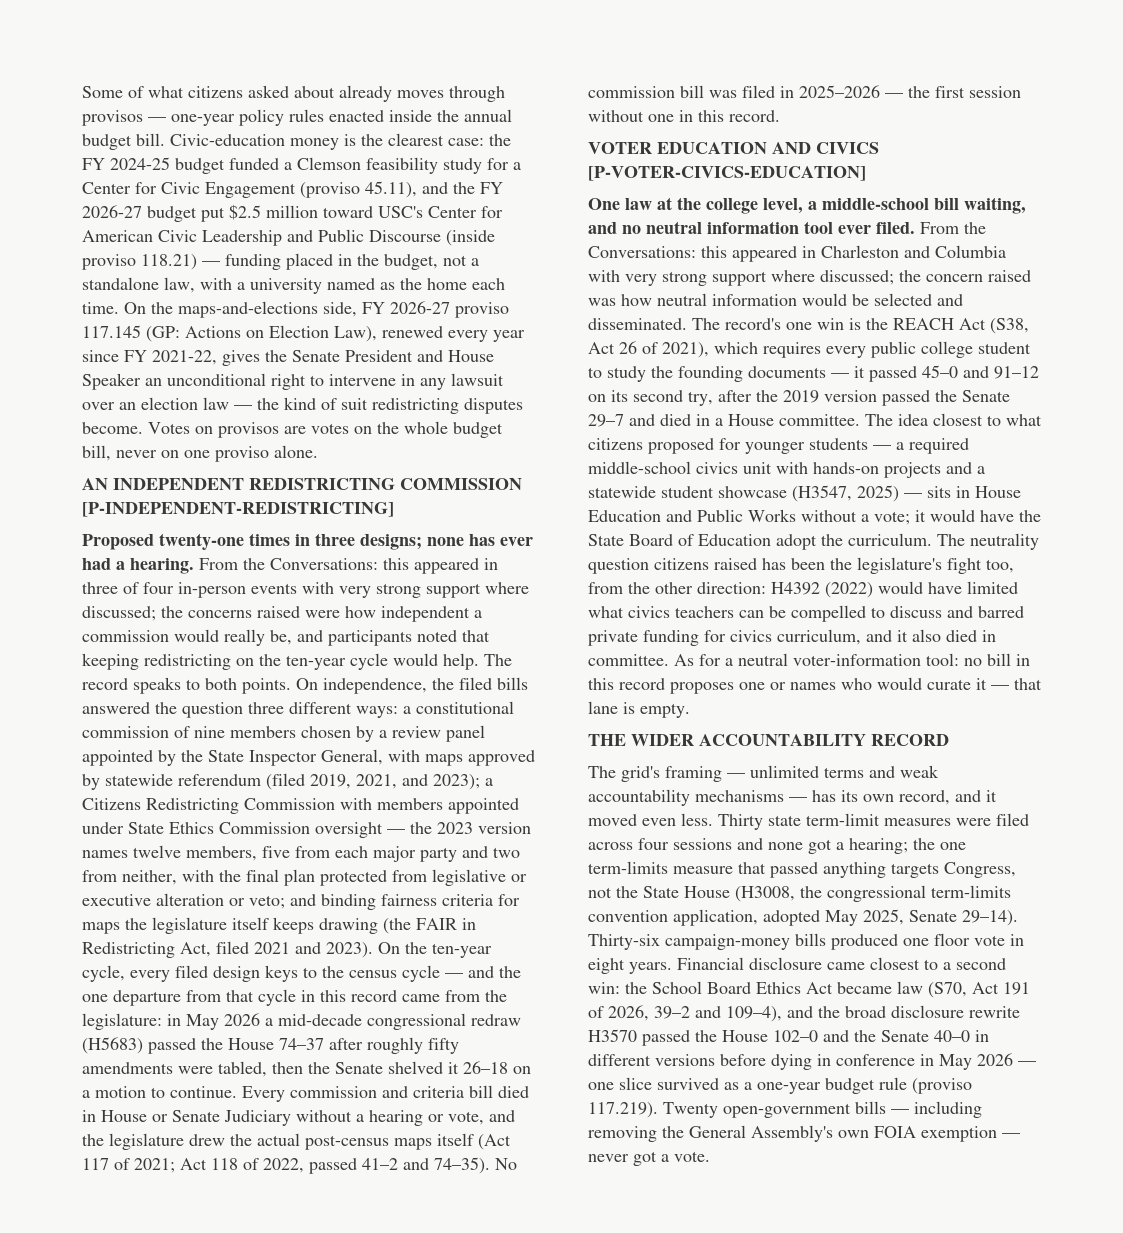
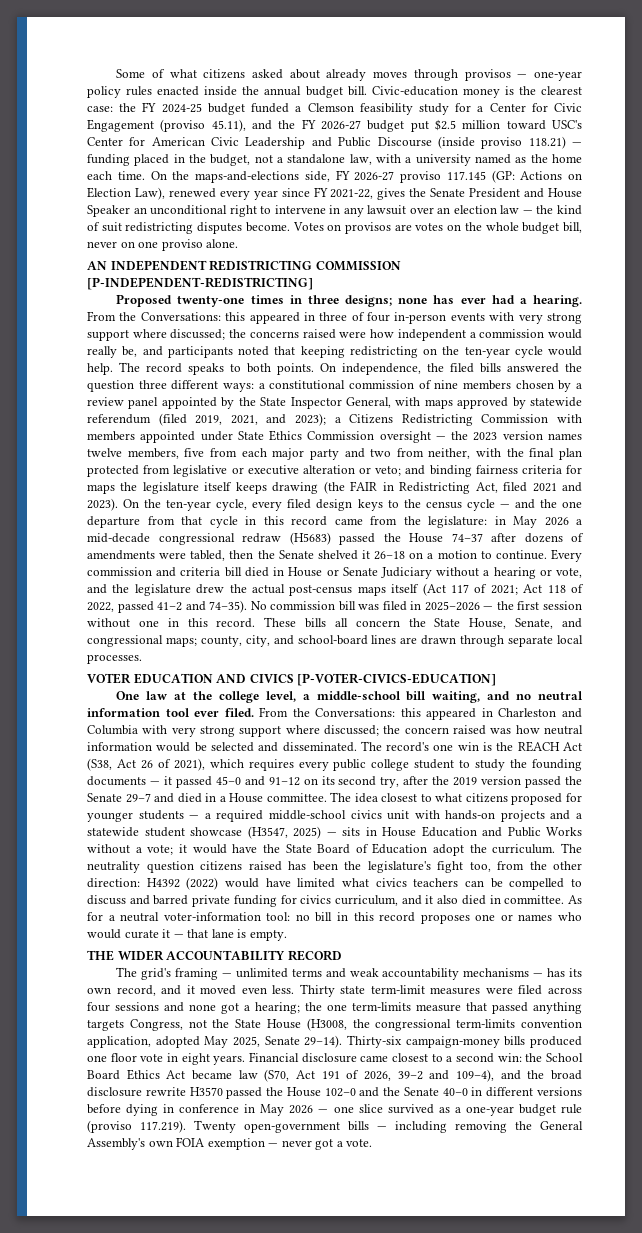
[367,1037,459,1054] roughly fifty -> [524,533,584,543] dozens of
(780, 116) none -> [264,617,583,629] [87,635,584,647] [87,654,142,664] These bills all concern the State House, Senate, and congressional maps; county, city, and school-board lines are drawn through separate local processes.

